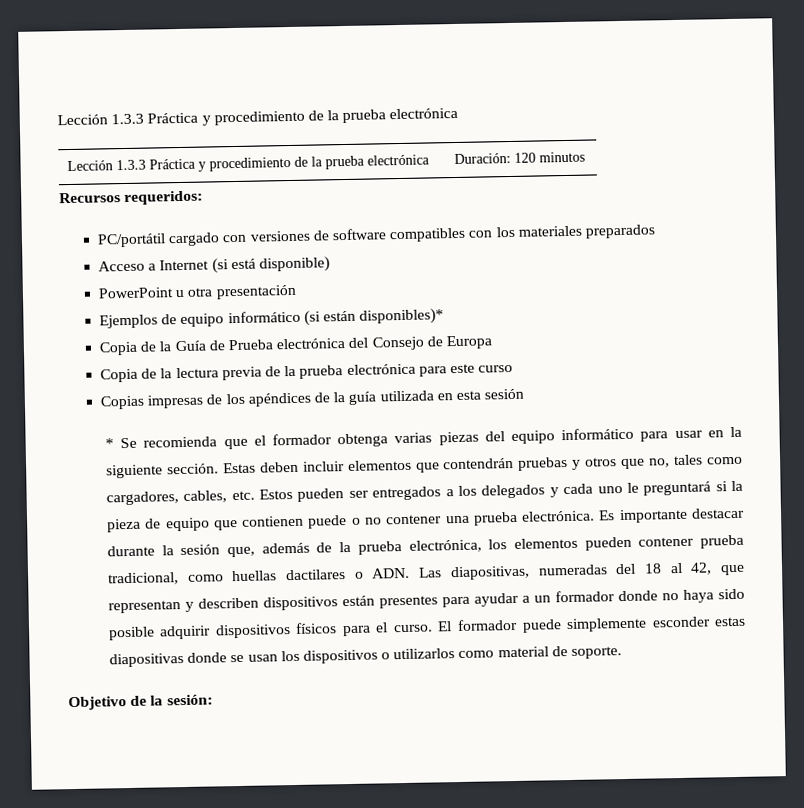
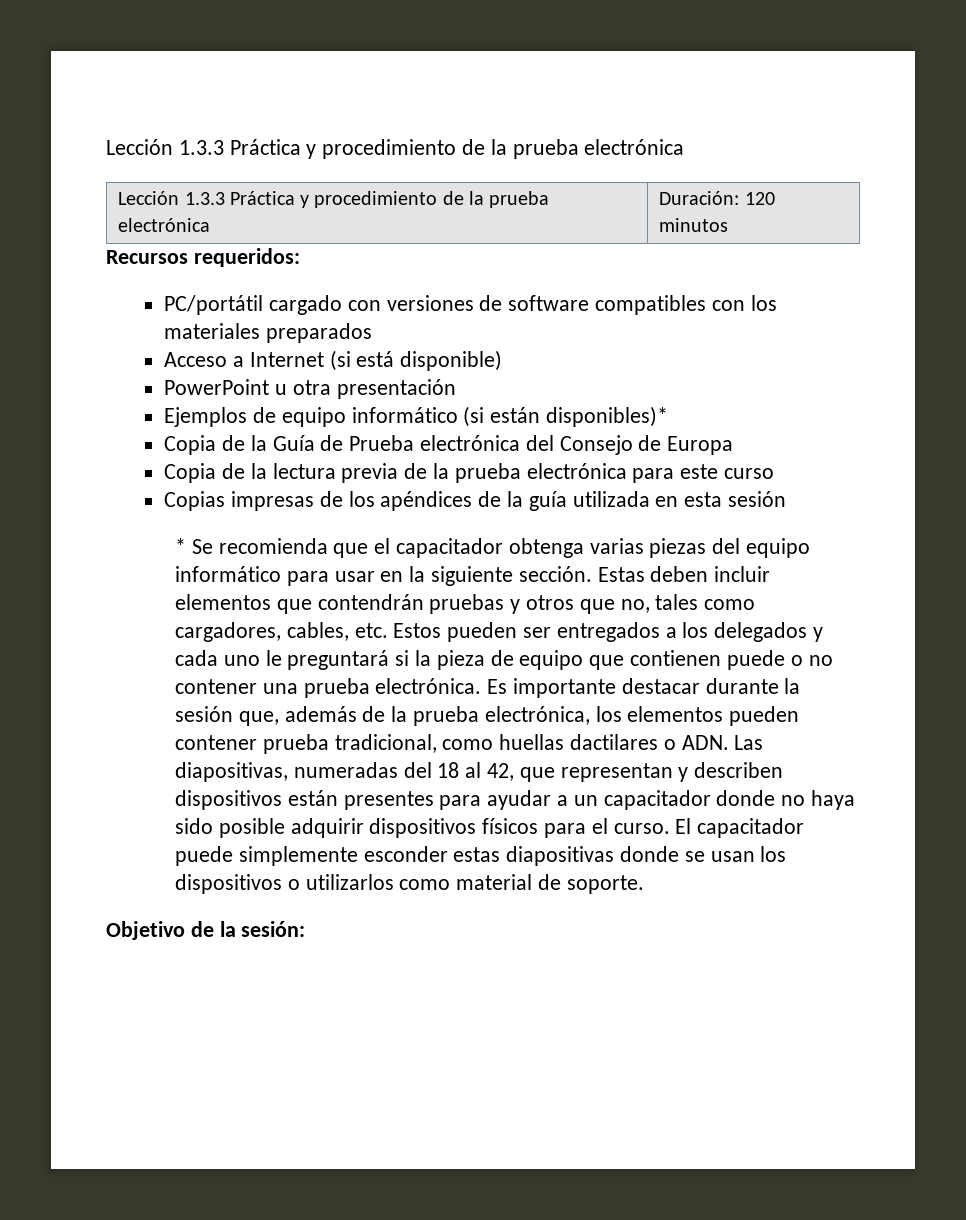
[271,433,332,446] formador -> [396,538,504,558] capacitador
[554,590,615,603] formador -> [603,790,711,810] capacitador
[456,618,518,632] formador -> [697,818,805,838] capacitador

